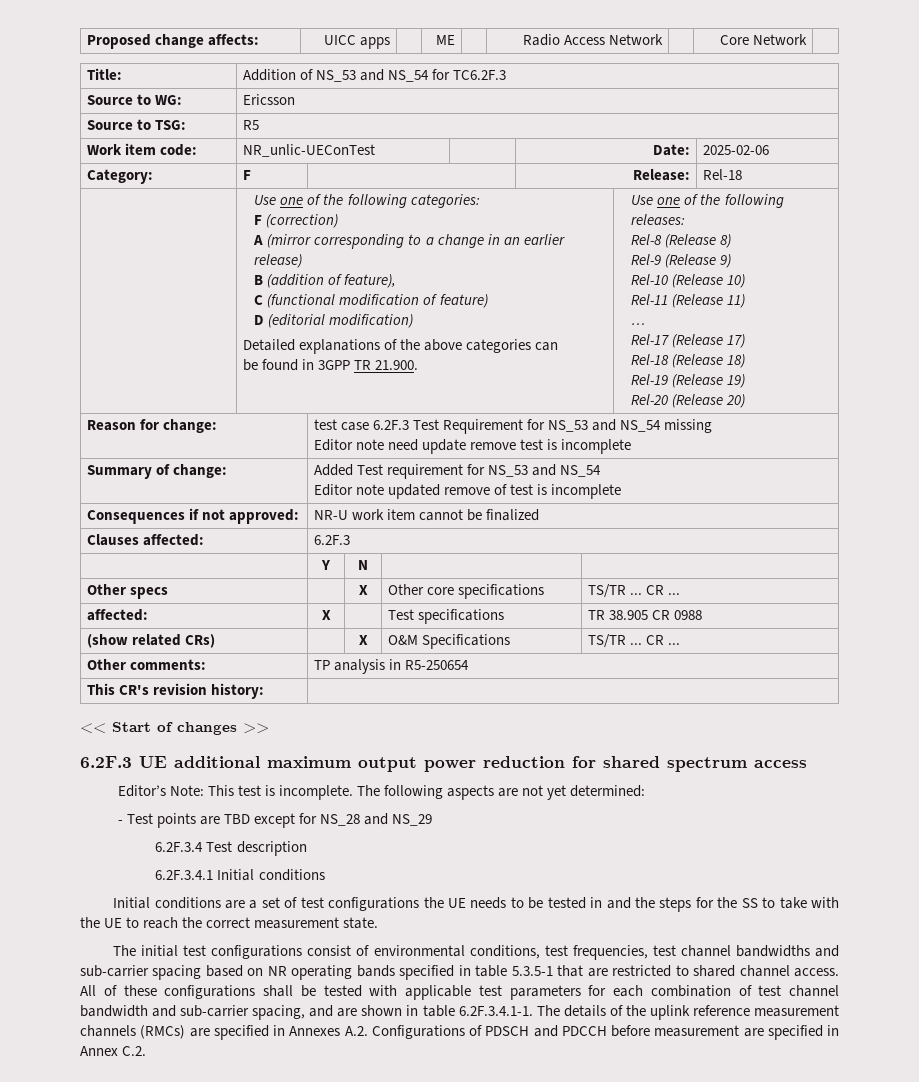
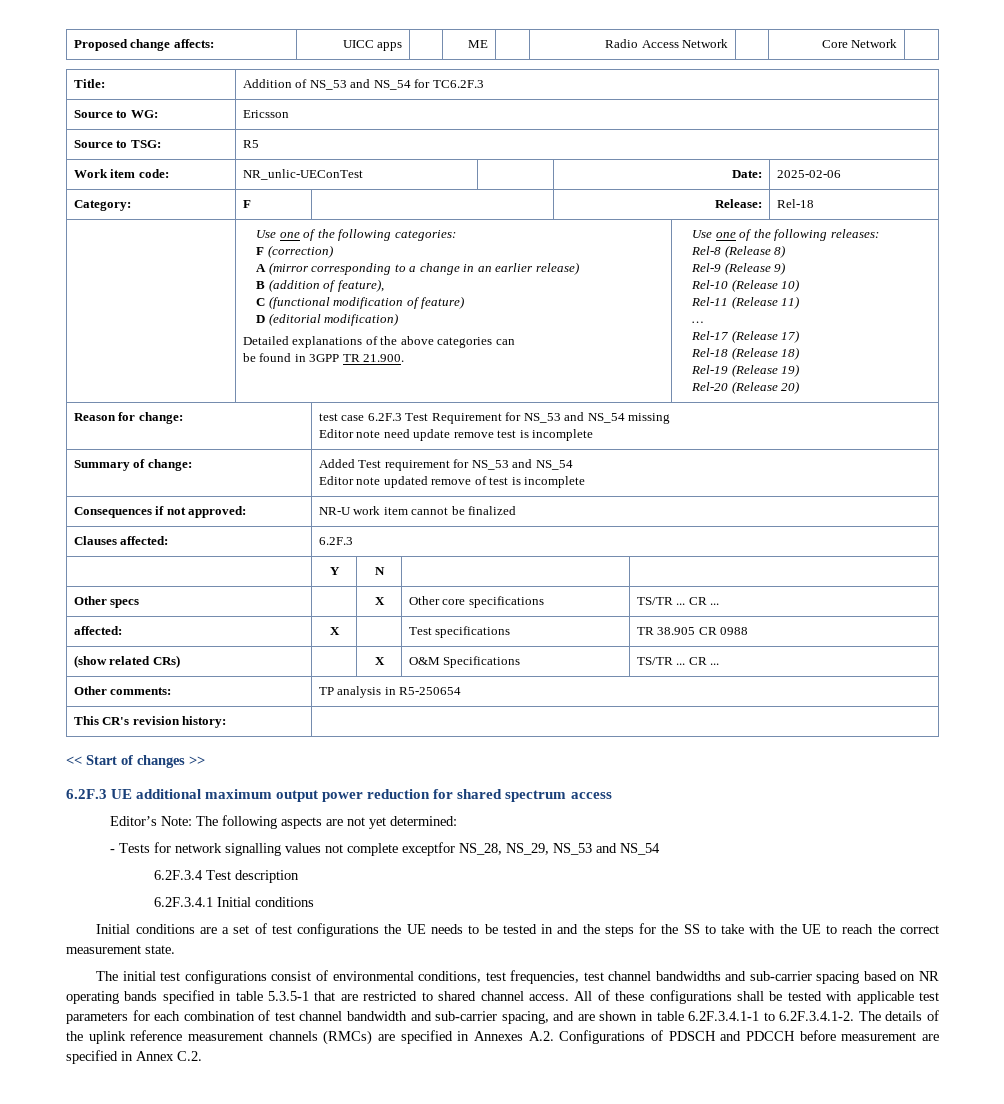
[207,785,353,800] This test is incomplete. -> (193, 821) none
[126,813,433,828] Test points are TBD except for NS_28 and NS_29 -> [119,842,661,856] Tests for network signalling values not complete exceptfor NS_28, NS_29, NS_53 and NS_54
[458,1006,533,1016] 6.2F.3.4.1-1. -> [688,1011,855,1021] 6.2F.3.4.1-1 to 6.2F.3.4.1-2.

